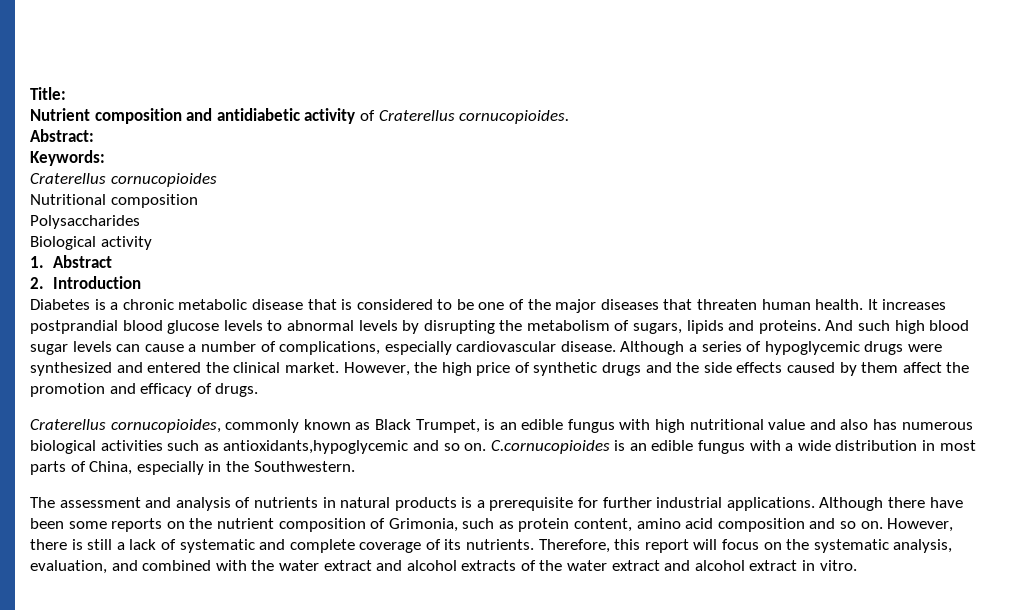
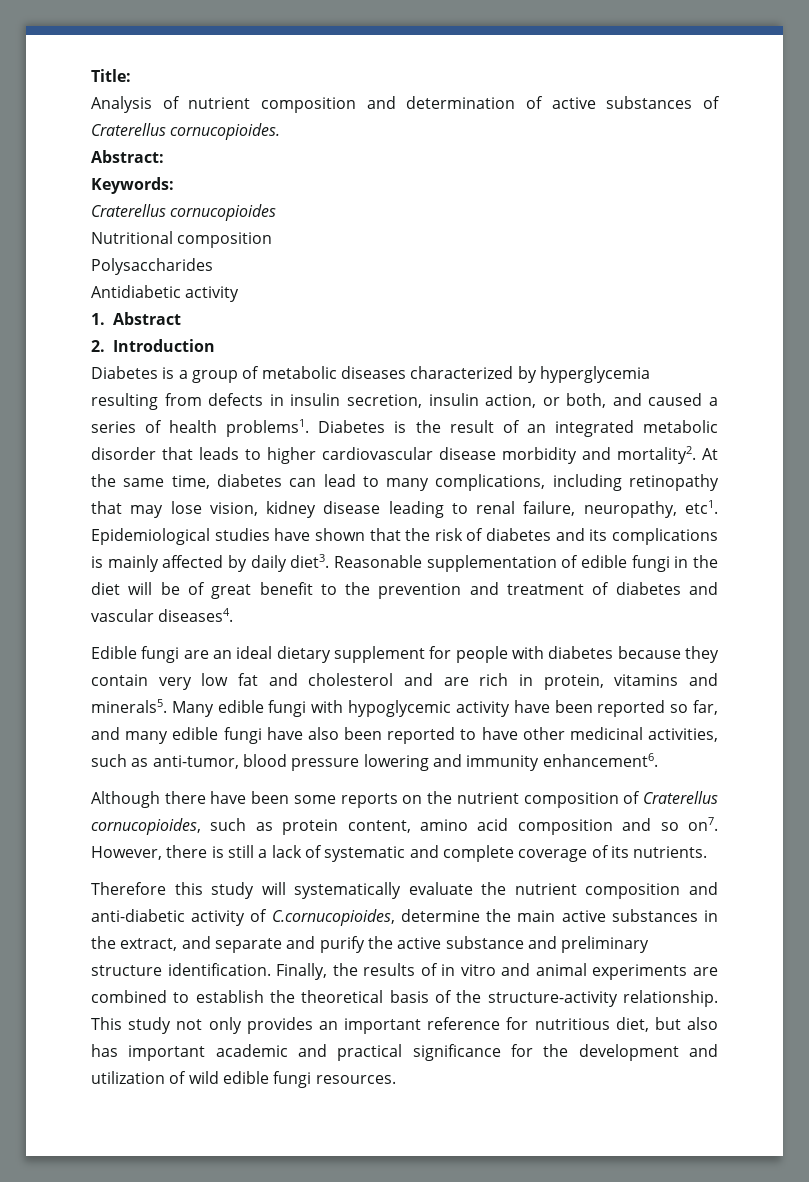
[30,108,356,124] Nutrient composition and antidiabetic activity -> [91,96,693,113] Analysis of nutrient composition and determination of active substances
[30,236,96,250] Biological -> [91,285,181,298] Antidiabetic
[122,299,947,313] [30,320,970,334] [30,341,943,355] [30,362,970,376] [30,383,259,397] [30,419,973,433] [30,440,976,454] [30,461,355,475] [30,497,815,511] chronic metabolic disease that is considered to be one of the major diseases that threaten human health. It increases postprandial blood glucose levels to abnormal levels by disrupting the metabolism of sugars, lipids and proteins. And such high blood sugar levels can cause a number of complications, especially cardiovascular disease. Although a series of hypoglycemic drugs were synthesized and entered the clinical market. However, the high price of synthetic drugs and the side effects caused by them affect the promotion and efficacy of drugs. // Craterellus cornucopioides, commonly known as Black Trumpet, is an edible fungus with high nutritional value and also has numerous biological activities such as antioxidants,hypoglycemic and so on. C.cornucopioides is an edible fungus with a wide distribution in most parts of China, especially in the Southwestern. // The assessment and analysis of nutrients in natural products is a prerequisite for further industrial applications. -> [191,366,650,383] [91,393,719,410] [91,419,719,437] [91,446,718,464] [91,474,719,491] [91,500,718,518] [91,528,718,545] [91,554,718,572] [91,582,718,599] [91,608,234,622] [91,646,719,663] [91,673,718,690] [91,699,718,717] [91,727,718,744] [91,753,658,771] group of metabolic diseases characterized by hyperglycemia resulting from defects in insulin secretion, insulin action, or both, and caused a series of health problems1. Diabetes is the result of an integrated metabolic disorder that leads to higher cardiovascular disease morbidity and mortality2. At the same time, diabetes can lead to many complications, including retinopathy that may lose vision, kidney disease leading to renal failure, neuropathy, etc1. Epidemiological studies have shown that the risk of diabetes and its complications is mainly affected by daily diet3. Reasonable supplementation of edible fungi in the diet will be of great benefit to the prevention and treatment of diabetes and vascular diseases4. // Edible fungi are an ideal dietary supplement for people with diabetes because they contain very low fat and cholesterol and are rich in protein, vitamins and minerals5. Many edible fungi with hypoglycemic activity have been reported so far, and many edible fungi have also been reported to have other medicinal activities, such as anti-tumor, blood pressure lowering and immunity enhancement6. //
[388,518,458,532] Grimonia, -> [643,791,719,804] [91,818,201,835] Craterellus cornucopioides,
[860,521,883,529] on. -> [687,817,718,831] on7.
[538,539,953,553] [30,560,857,574] Therefore, this report will focus on the systematic analysis, evaluation, and combined with the water extract and alcohol extracts of the water extract and alcohol extract in vitro. -> [91,882,718,899] [91,909,718,926] [91,936,650,953] [91,963,719,980] [91,990,718,1007] [91,1017,718,1034] [91,1044,718,1061] [91,1071,396,1088] // Therefore this study will systematically evaluate the nutrient composition and anti-diabetic activity of C.cornucopioides, determine the main active substances in the extract, and separate and purify the active substance and preliminary structure identification. Finally, the results of in vitro and animal experiments are combined to establish the theoretical basis of the structure-activity relationship. This study not only provides an important reference for nutritious diet, but also has important academic and practical significance for the development and utilization of wild edible fungi resources.

